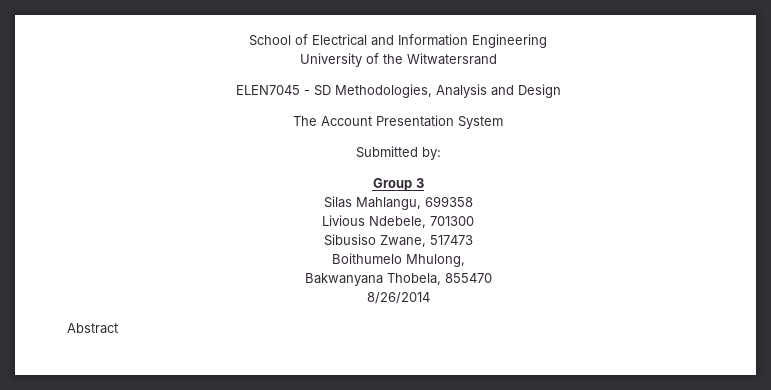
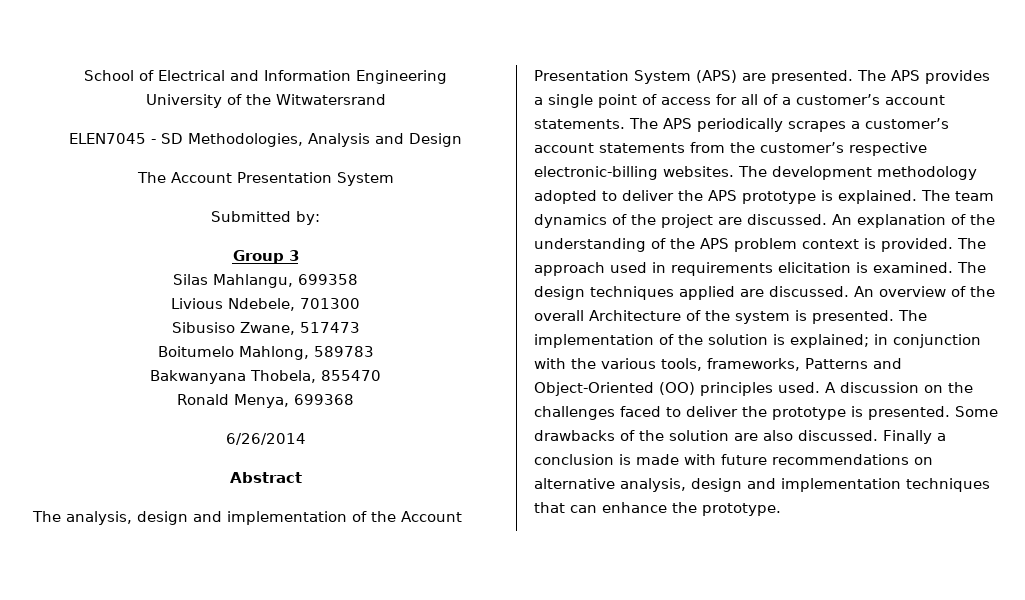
[331,253,465,267] Boithumelo Mhulong, -> [157,346,374,360] Boitumelo Mahlong, 589783
[366,292,430,304] [67,323,118,334] 8/26/2014 // Abstract -> [177,394,354,408] [225,433,306,445] [229,472,302,483] [32,511,462,525] [534,70,990,84] [534,94,945,108] [534,118,949,132] [534,142,927,156] [534,166,977,180] [534,190,994,204] [534,214,995,228] [534,238,986,252] [534,262,986,276] [534,286,995,300] [534,310,927,324] [534,334,981,348] [534,358,902,371] [534,382,973,396] [534,406,998,420] [534,430,946,444] [534,454,933,465] [534,478,990,492] [534,502,781,516] Ronald Menya, 699368 // 6/26/2014 // Abstract // The analysis, design and implementation of the Account Presentation System (APS) are presented. The APS provides a single point of access for all of a customer’s account statements. The APS periodically scrapes a customer’s account statements from the customer’s respective electronic-billing websites. The development methodology adopted to deliver the APS prototype is explained. The team dynamics of the project are discussed. An explanation of the understanding of the APS problem context is provided. The approach used in requirements elicitation is examined. The design techniques applied are discussed. An overview of the overall Architecture of the system is presented. The implementation of the solution is explained; in conjunction with the various tools, frameworks, Patterns and Object-Oriented (OO) principles used. A discussion on the challenges faced to deliver the prototype is presented. Some drawbacks of the solution are also discussed. Finally a conclusion is made with future recommendations on alternative analysis, design and implementation techniques that can enhance the prototype.

